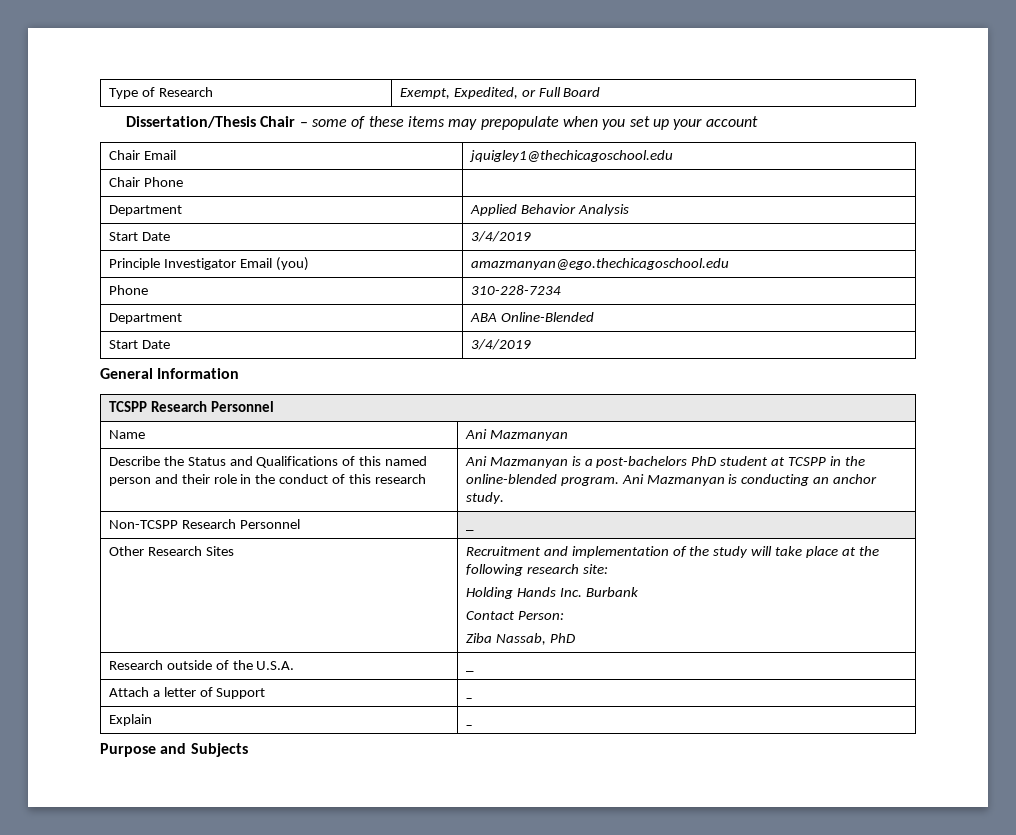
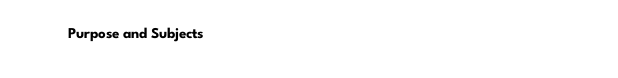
[108,87,213,99] [399,87,601,99] [126,116,758,130] [108,150,176,160] [468,150,673,162] [108,177,183,187] [108,205,182,216] [469,204,629,216] [108,232,170,241] [470,231,531,242] [108,257,309,271] [470,258,729,270] [108,285,148,295] [470,285,561,295] [108,313,182,324] [469,312,594,322] [108,340,170,349] [470,339,531,350] [100,368,240,379] [108,401,274,412] [108,430,145,439] [464,429,568,441] [108,456,428,468] [108,474,426,486] [464,456,865,468] [465,474,878,486] [465,492,504,504] [108,519,300,529] [465,529,474,531] [108,546,234,556] [465,546,879,558] [465,564,608,576] [465,587,638,599] [465,611,564,620] [465,633,575,645] [108,660,295,670] [465,670,474,672] [108,687,266,699] [465,697,473,699] [108,714,152,726] [465,724,473,726] Type of Research | Exempt, Expedited, or Full Board // Dissertation/Thesis Chair – some of these items may prepopulate when you set up your account // Chair Email | jquigley1@thechicagoschool.edu // Chair Phone | // Department | Applied Behavior Analysis // Start Date | 3/4/2019 // Principle Investigator Email (you) | amazmanyan@ego.thechicagoschool.edu // Phone | 310-228-7234 // Department | ABA Online-Blended // Start Date | 3/4/2019 // General Information // TCSPP Research Personnel // Name | Ani Mazmanyan // Describe the Status and Qualifications of this named person and their role in the conduct of this research | Ani Mazmanyan is a post-bachelors PhD student at TCSPP in the online-blended program. Ani Mazmanyan is conducting an anchor study. // Non-TCSPP Research Personnel | _ // Other Research Sites | Recruitment and implementation of the study will take place at the following research site: // Holding Hands Inc. Burbank // Contact Person: // Ziba Nassab, PhD // Research outside of the U.S.A. | _ // Attach a letter of Support | _ // Explain | _ // -> (68, 35) none

